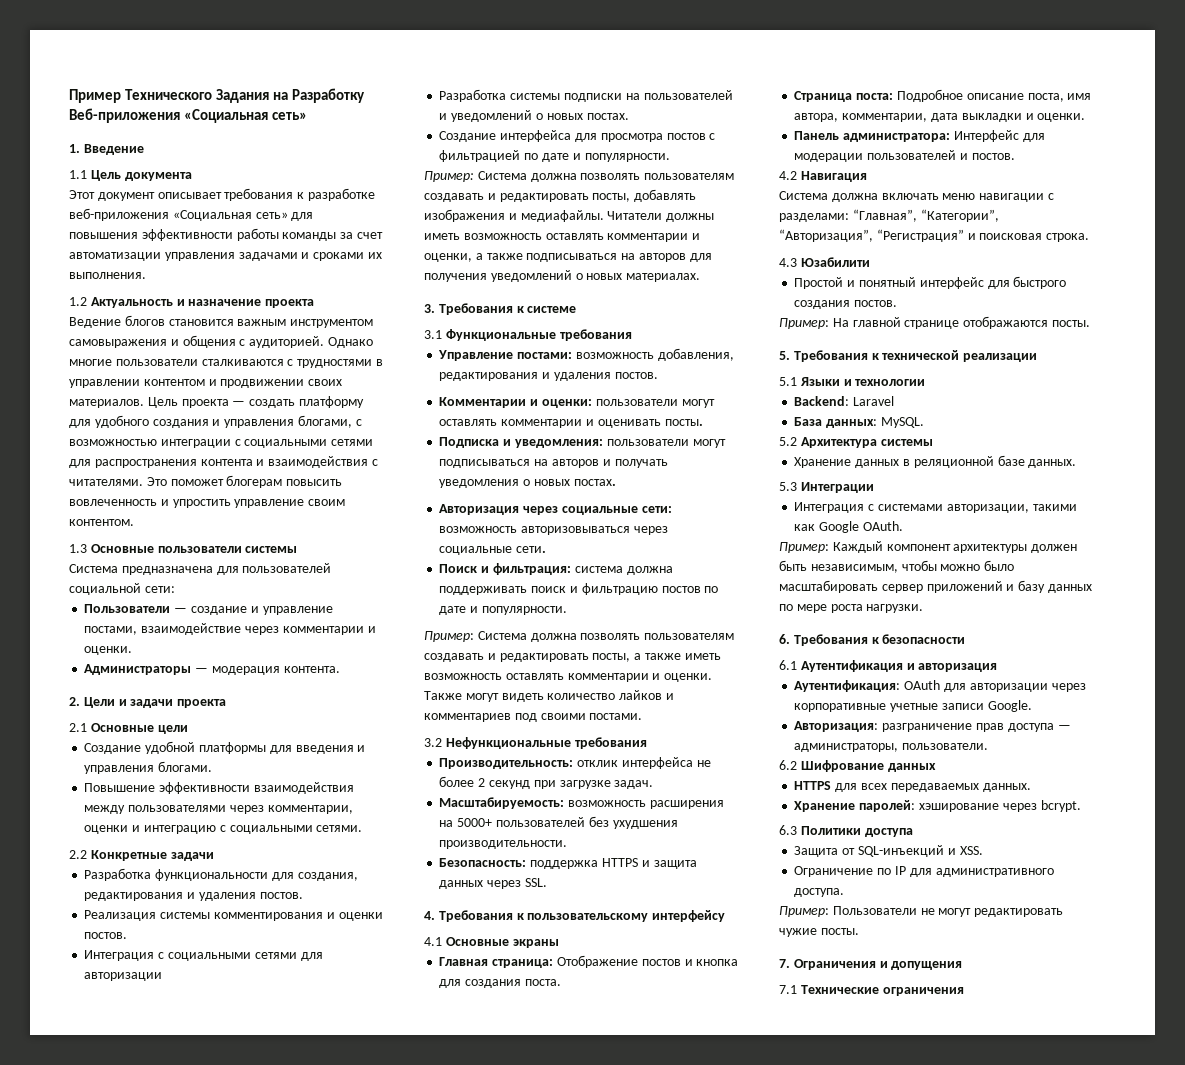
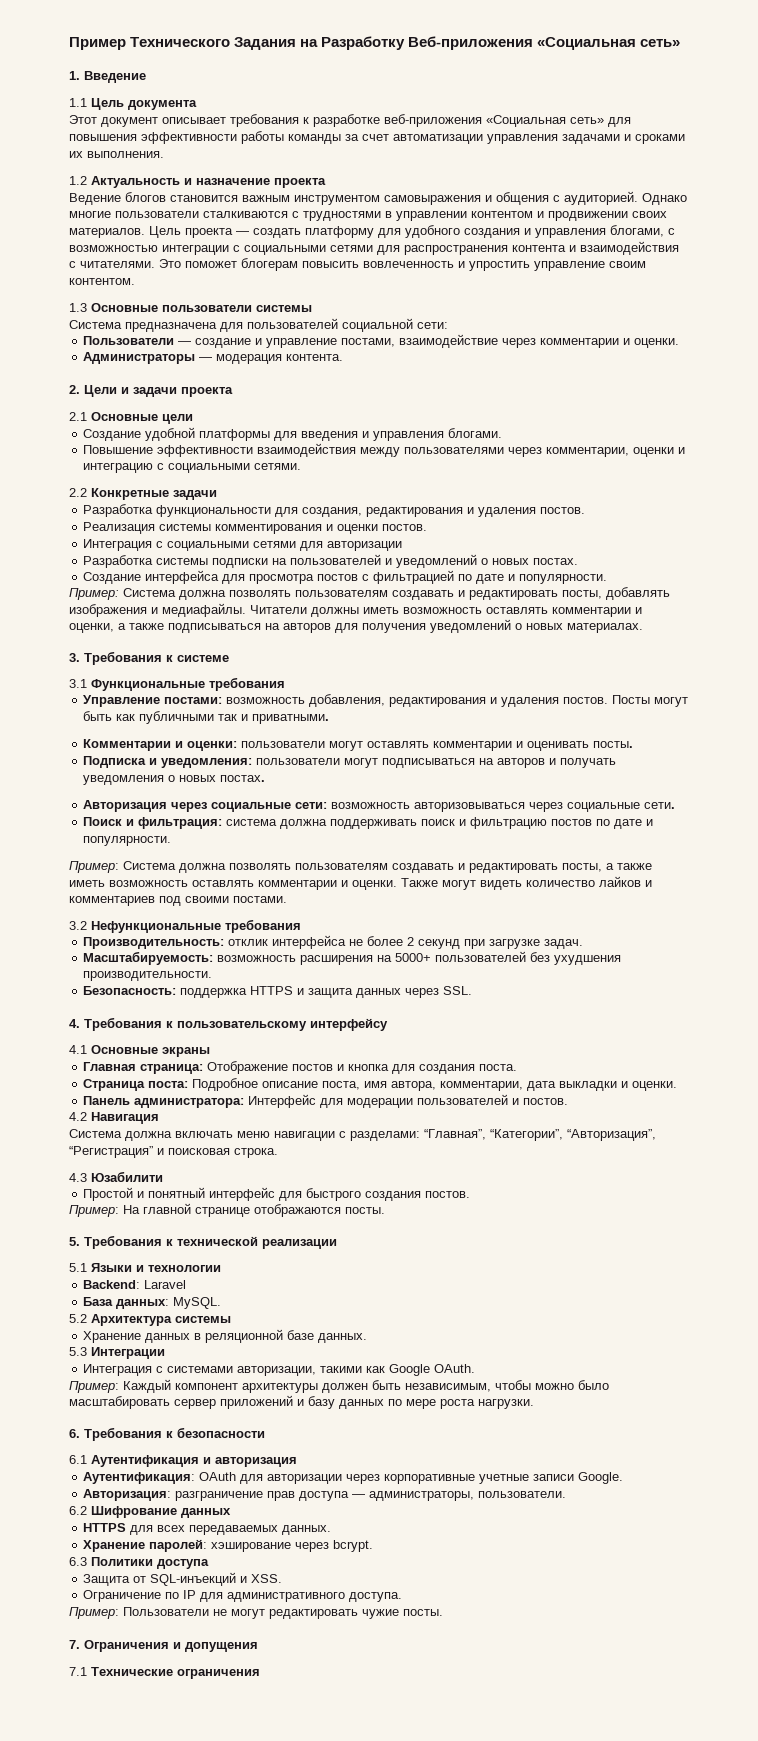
(658, 375) none -> [612,695,689,707] [83,711,330,724] Посты могут быть как публичными так и приватными.

